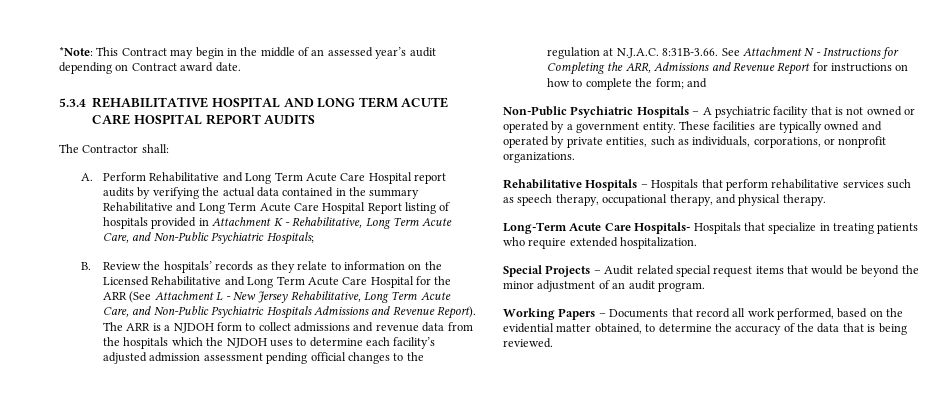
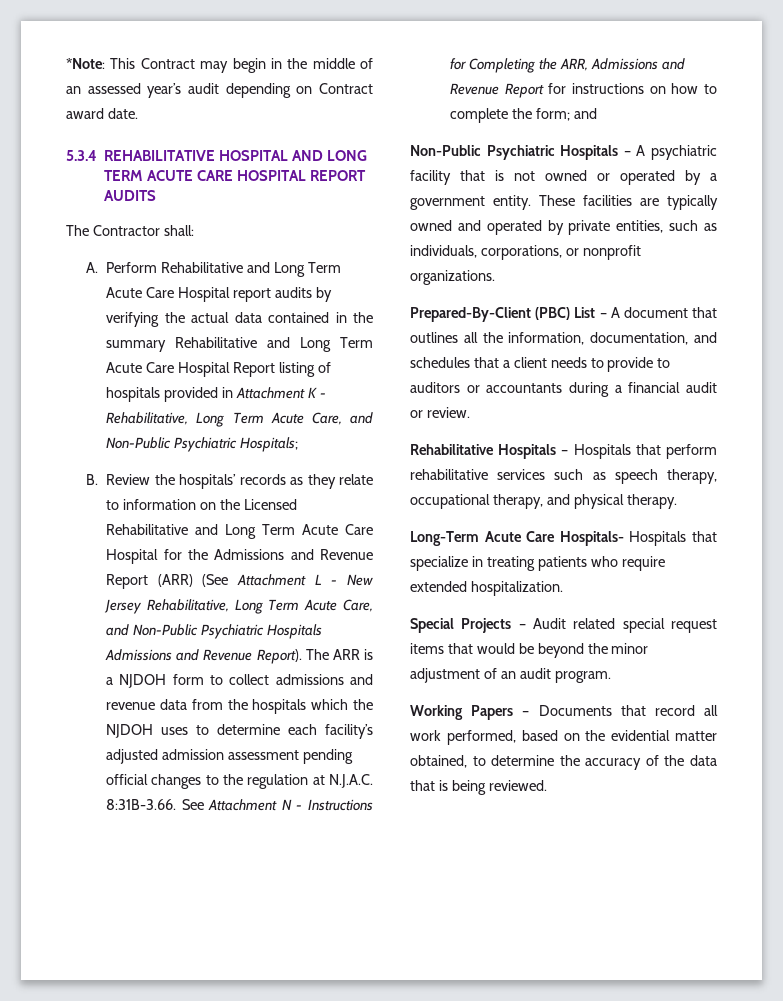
[103,292,128,300] ARR -> [214,549,373,560] [106,574,193,589] Admissions and Revenue Report (ARR)
(575, 157) none -> [410,307,717,322] [410,332,717,345] [410,357,671,372] [410,382,717,397] [410,407,470,418] // Prepared-By-Client (PBC) List – A document that outlines all the information, documentation, and schedules that a client needs to provide to auditors or accountants during a financial audit or review.

